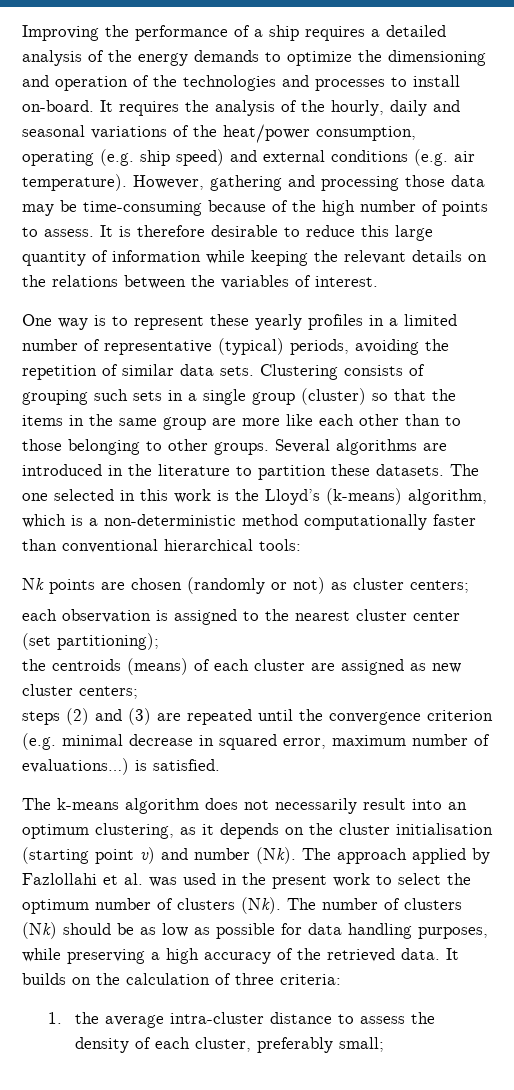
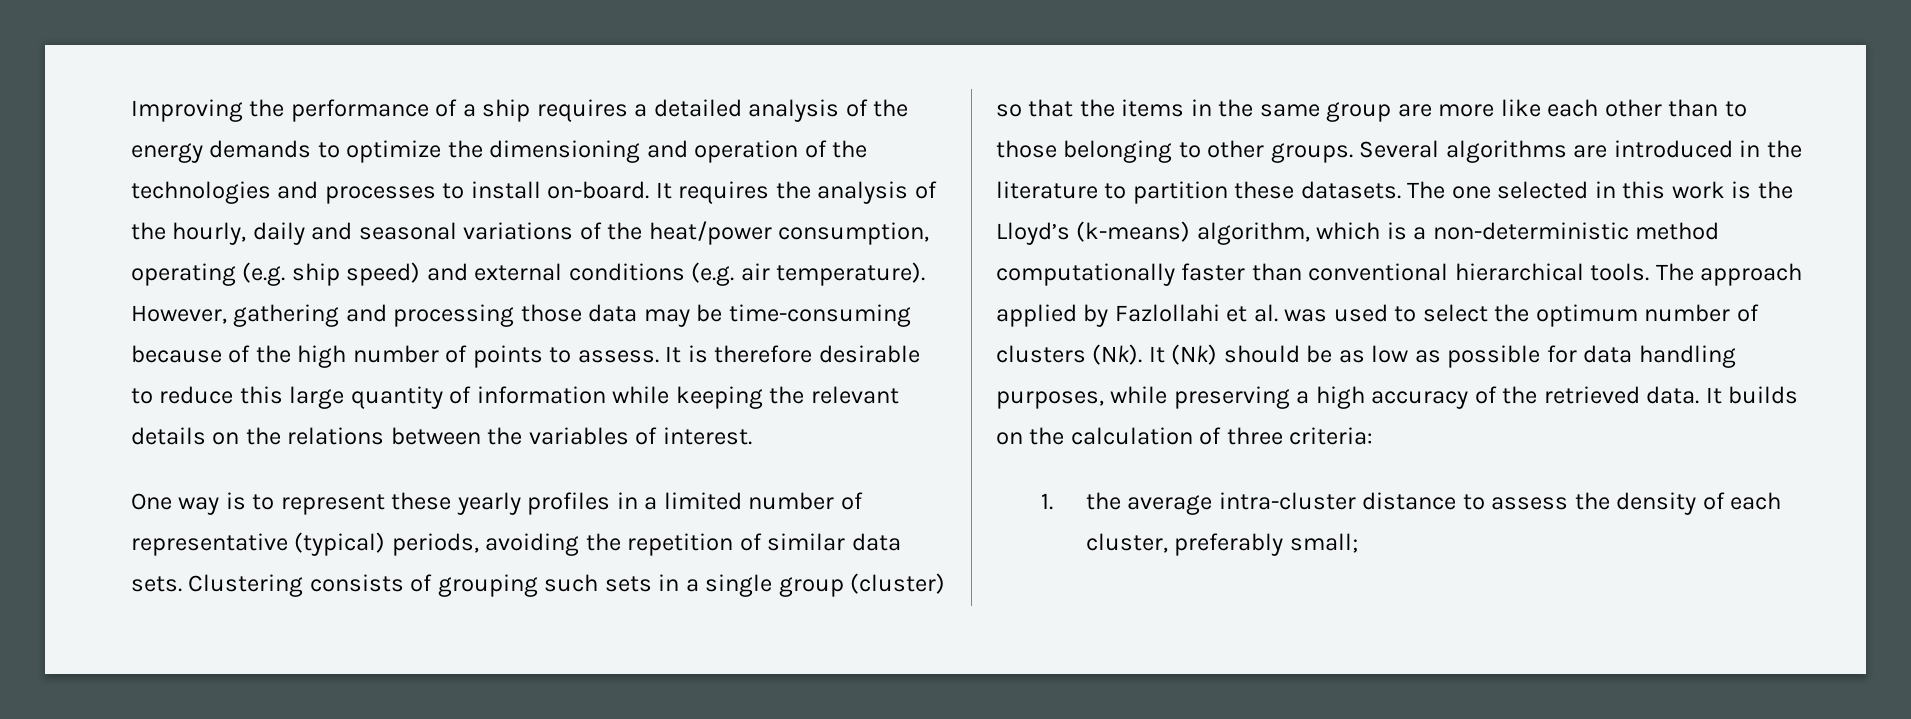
[259,539,301,551] [22,577,469,594] [22,609,460,625] [22,633,159,650] [22,658,461,675] [22,684,138,699] [22,708,493,725] [22,733,490,750] [22,758,220,775] [22,798,467,814] [22,823,493,839] [22,847,296,864] tools: // Nk points are chosen (randomly or not) as cluster centers; // each observation is assigned to the nearest cluster center (set partitioning); // the centroids (means) of each cluster are assigned as new cluster centers; // steps (2) and (3) are repeated until the convergence criterion (e.g. minimal decrease in squared error, maximum number of evaluations…) is satisfied. // The k-means algorithm does not necessarily result into an optimum clustering, as it depends on the cluster initialisation (starting point v) and number (Nk). -> [1590,263,1650,281] tools.
[222,873,370,889] in the present work -> (1388, 313) none
[287,898,462,910] The number of clusters -> [1148,346,1165,363] It

